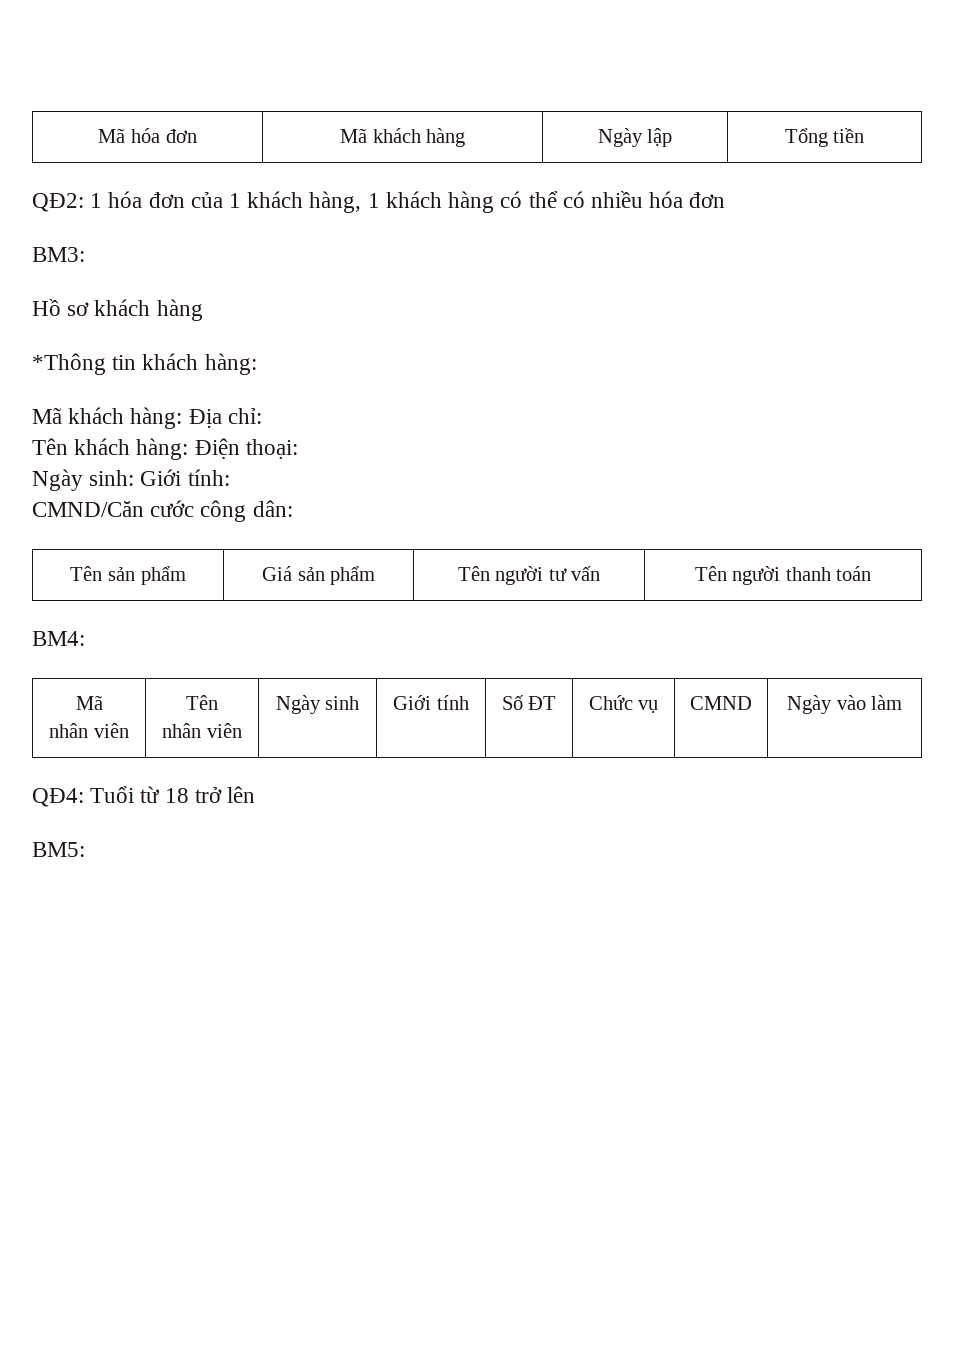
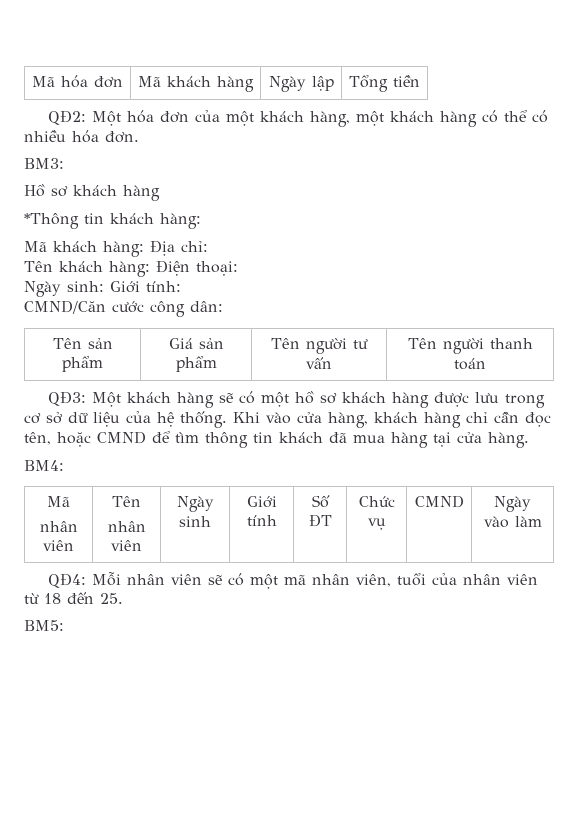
[90,193,103,208] 1 -> [92,111,122,126] Một
[229,193,242,208] 1 -> [226,111,255,126] một
[367,193,380,208] 1 -> [356,111,385,126] một
[689,192,726,208] đơn -> [105,131,139,143] đơn.
(872, 573) none -> [48,391,546,408] [24,411,551,428] [24,431,529,448] // QĐ3: Một khách hàng sẽ có một hồ sơ khách hàng được lưu trong cơ sở dữ liệu của hệ thống. Khi vào cửa hàng, khách hàng chỉ cần đọc tên, hoặc CMND để tìm thông tin khách đã mua hàng tại cửa hàng.
[90,786,256,803] Tuổi từ 18 trở lên -> [92,572,539,589] [24,592,123,604] Mỗi nhân viên sẽ có một mã nhân viên, tuổi của nhân viên từ 18 đến 25.

